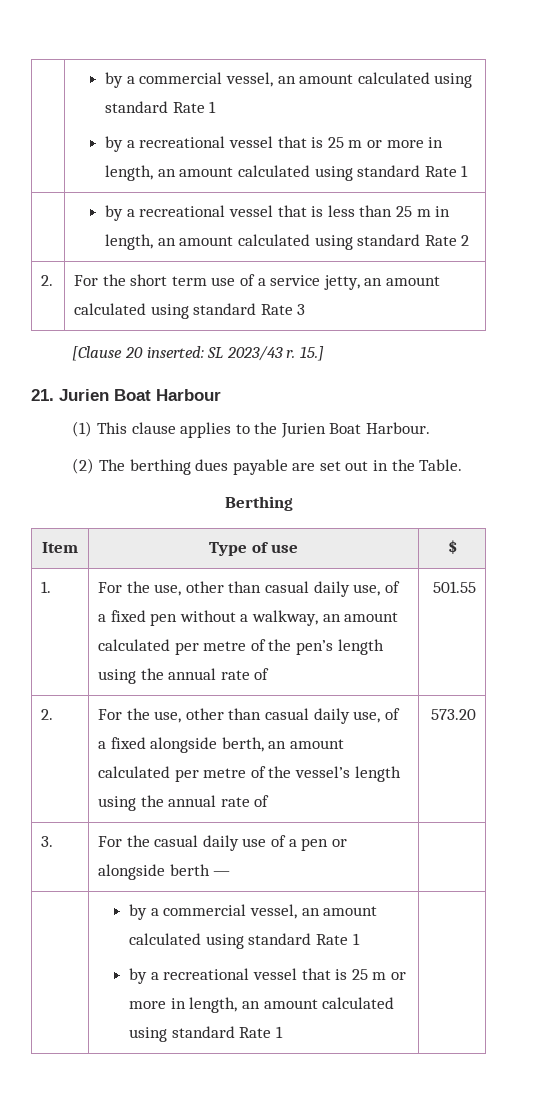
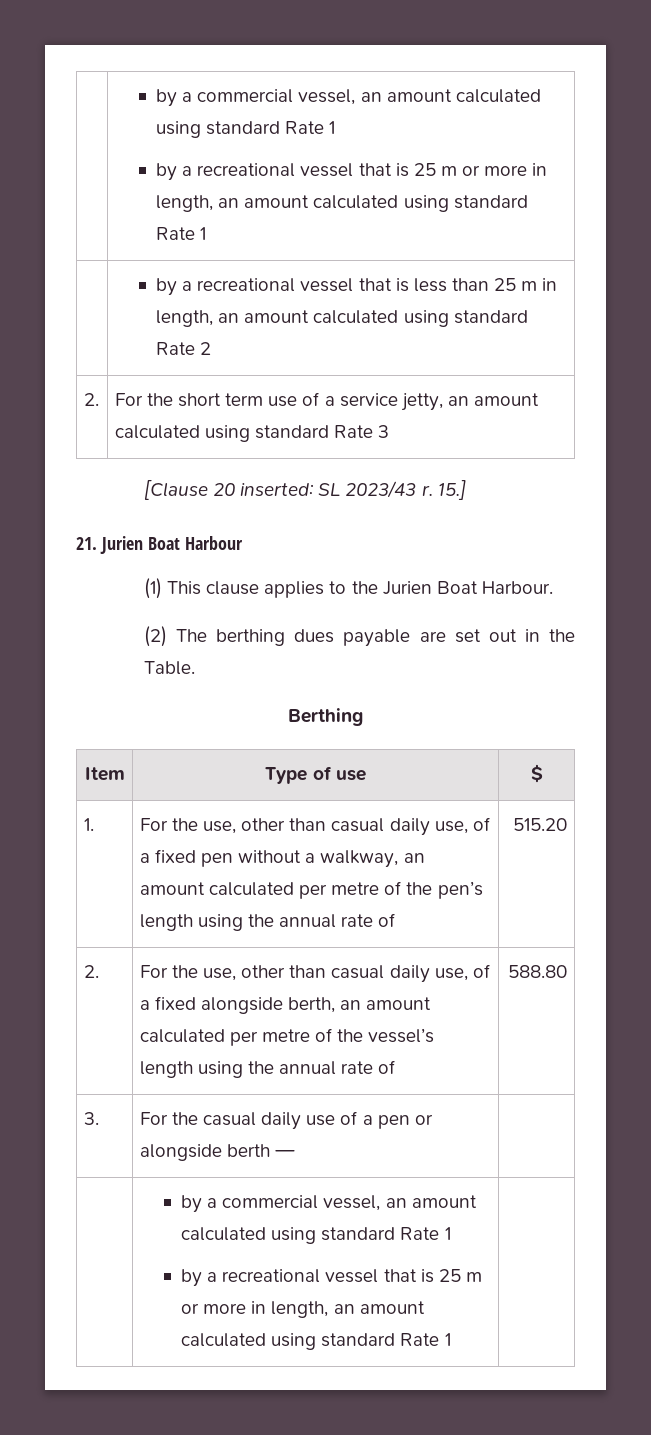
[432,581,476,593] 501.55 -> [513,818,568,831] 515.20
[430,709,476,720] 573.20 -> [508,965,568,978] 588.80

